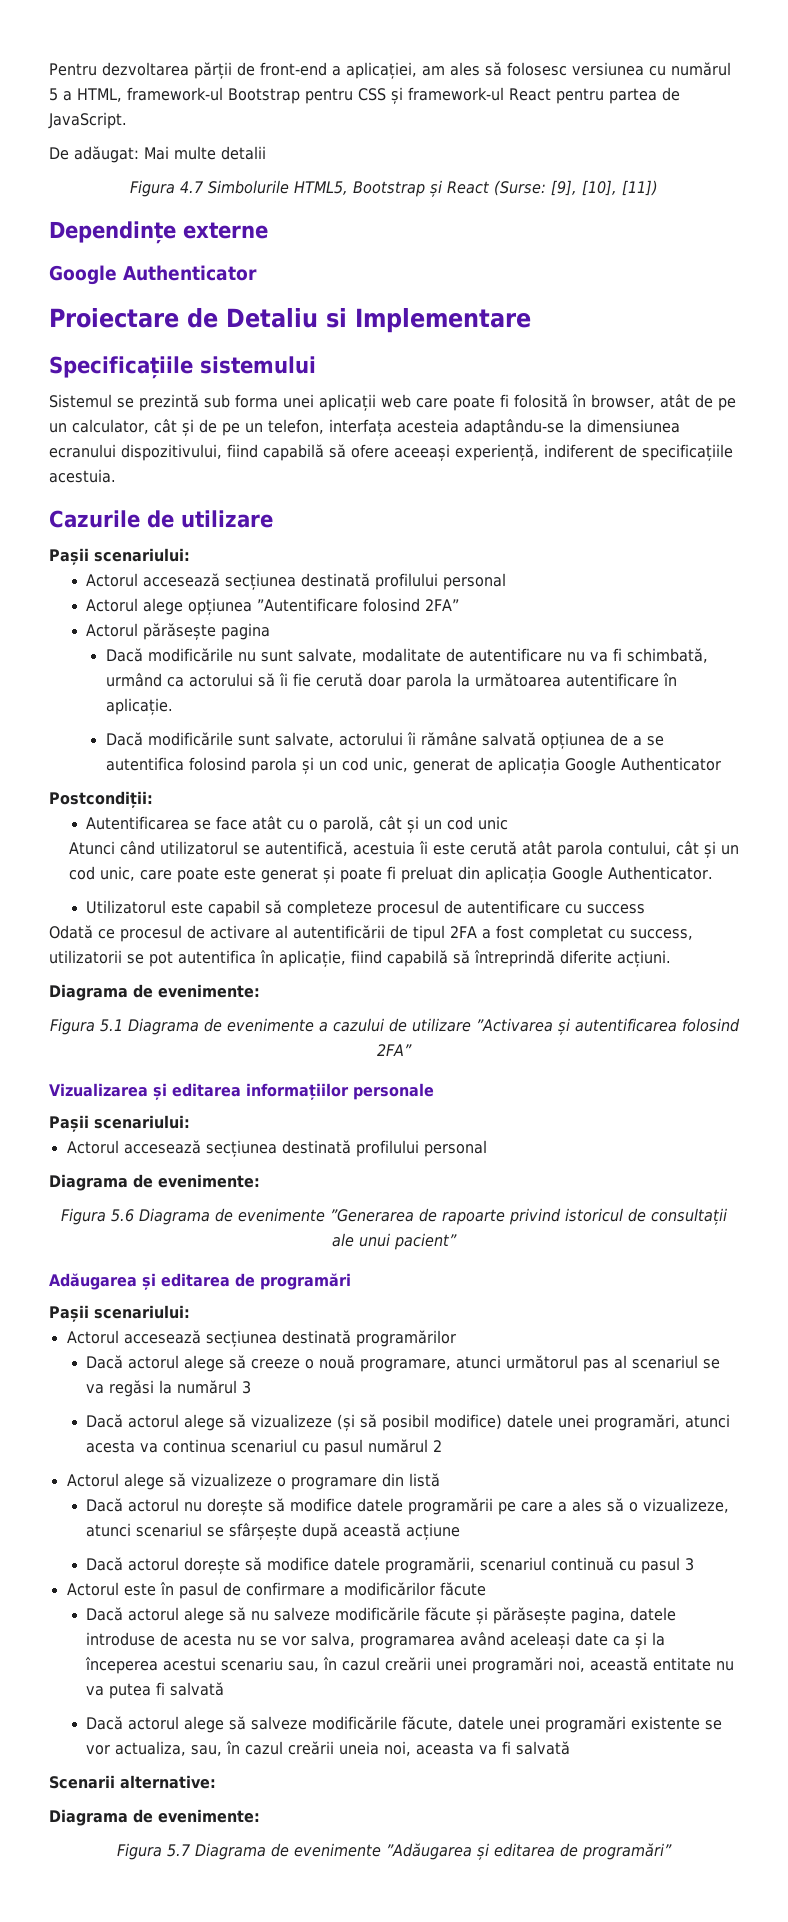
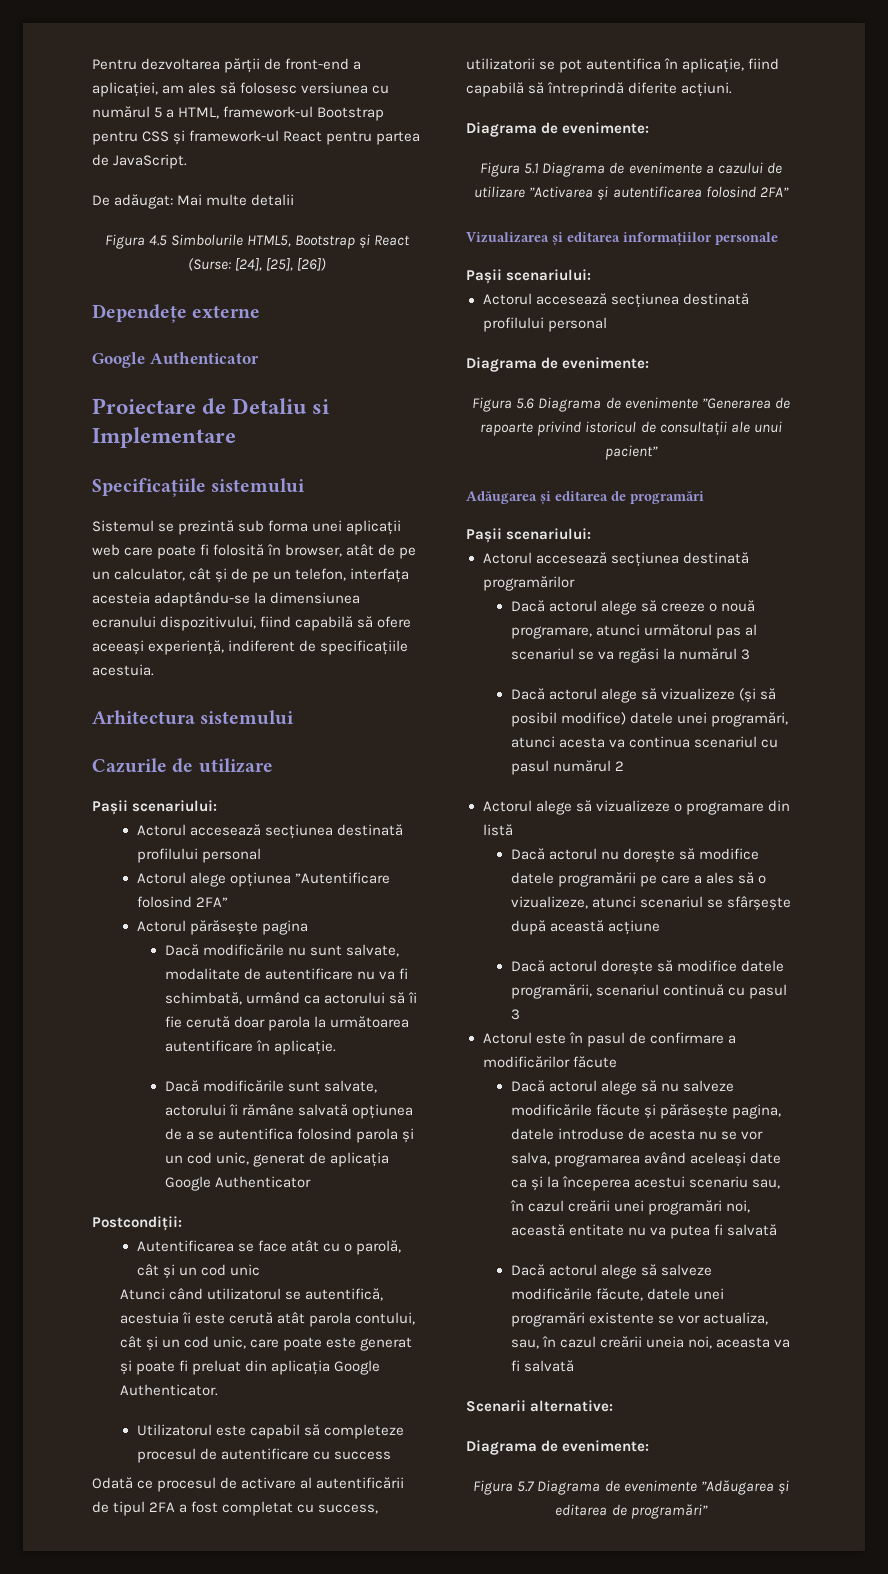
[180,181,204,193] 4.7 -> [148,235,167,246] 4.5
[551,180,658,196] [49,221,176,244] [9], [10], [11]) // Dependințe -> [234,258,327,271] [92,304,187,323] [24], [25], [26]) // Dependețe
(116, 476) none -> [92,710,295,725] // Arhitectura sistemului

